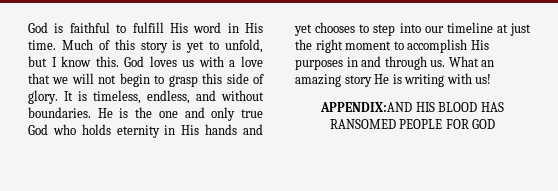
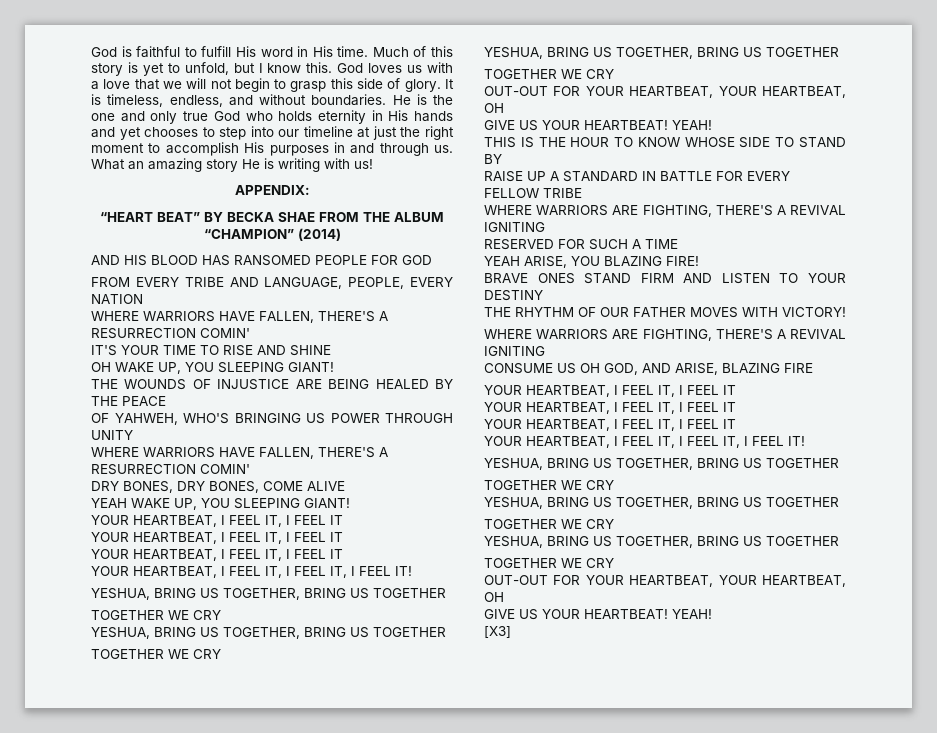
[320,102,413,112] APPENDIX:AND -> [234,185,310,195] [100,212,444,222] [203,228,341,241] [91,255,120,265] APPENDIX: // “HEART BEAT” BY BECKA SHAE FROM THE ALBUM “CHAMPION” (2014) // AND
(496, 124) none -> [91,277,453,289] [91,294,143,304] [91,311,388,323] [91,328,250,339] [91,345,331,356] [91,362,334,374] [91,379,453,390] [91,396,166,406] [91,413,453,425] [91,430,133,440] [91,447,388,459] [91,464,250,475] [91,481,345,493] [91,498,350,510] [91,515,343,527] [91,532,343,544] [91,549,343,561] [91,566,412,578] [91,588,446,600] [91,610,221,620] [91,627,446,639] [91,649,221,659] [484,47,839,59] [484,69,614,79] [484,86,846,98] [484,103,504,113] [484,120,712,131] [484,137,846,148] [484,154,502,164] [484,171,790,182] [484,188,582,198] [484,205,846,217] [484,222,545,232] [484,239,678,250] [484,256,699,268] [484,273,846,284] [484,290,543,301] [484,307,846,318] [484,329,846,341] [484,346,545,356] [484,363,813,375] [484,385,736,397] [484,402,736,414] [484,419,736,431] [484,436,805,448] [484,458,839,470] [484,480,614,490] [484,497,839,509] [484,519,614,529] [484,536,839,548] [484,558,614,568] [484,575,846,587] [484,592,504,602] [484,609,712,620] [484,626,511,638] // FROM EVERY TRIBE AND LANGUAGE, PEOPLE, EVERY NATION // WHERE WARRIORS HAVE FALLEN, THERE'S A RESURRECTION COMIN' // IT'S YOUR TIME TO RISE AND SHINE // OH WAKE UP, YOU SLEEPING GIANT! // THE WOUNDS OF INJUSTICE ARE BEING HEALED BY THE PEACE // OF YAHWEH, WHO'S BRINGING US POWER THROUGH UNITY // WHERE WARRIORS HAVE FALLEN, THERE'S A RESURRECTION COMIN' // DRY BONES, DRY BONES, COME ALIVE // YEAH WAKE UP, YOU SLEEPING GIANT! // YOUR HEARTBEAT, I FEEL IT, I FEEL IT // YOUR HEARTBEAT, I FEEL IT, I FEEL IT // YOUR HEARTBEAT, I FEEL IT, I FEEL IT // YOUR HEARTBEAT, I FEEL IT, I FEEL IT, I FEEL IT! // YESHUA, BRING US TOGETHER, BRING US TOGETHER // TOGETHER WE CRY // YESHUA, BRING US TOGETHER, BRING US TOGETHER // TOGETHER WE CRY // YESHUA, BRING US TOGETHER, BRING US TOGETHER // TOGETHER WE CRY // OUT-OUT FOR YOUR HEARTBEAT, YOUR HEARTBEAT, OH // GIVE US YOUR HEARTBEAT! YEAH! // THIS IS THE HOUR TO KNOW WHOSE SIDE TO STAND BY // RAISE UP A STANDARD IN BATTLE FOR EVERY FELLOW TRIBE // WHERE WARRIORS ARE FIGHTING, THERE'S A REVIVAL IGNITING // RESERVED FOR SUCH A TIME // YEAH ARISE, YOU BLAZING FIRE! // BRAVE ONES STAND FIRM AND LISTEN TO YOUR DESTINY // THE RHYTHM OF OUR FATHER MOVES WITH VICTORY! // WHERE WARRIORS ARE FIGHTING, THERE'S A REVIVAL IGNITING // CONSUME US OH GOD, AND ARISE, BLAZING FIRE // YOUR HEARTBEAT, I FEEL IT, I FEEL IT // YOUR HEARTBEAT, I FEEL IT, I FEEL IT // YOUR HEARTBEAT, I FEEL IT, I FEEL IT // YOUR HEARTBEAT, I FEEL IT, I FEEL IT, I FEEL IT! // YESHUA, BRING US TOGETHER, BRING US TOGETHER // TOGETHER WE CRY // YESHUA, BRING US TOGETHER, BRING US TOGETHER // TOGETHER WE CRY // YESHUA, BRING US TOGETHER, BRING US TOGETHER // TOGETHER WE CRY // OUT-OUT FOR YOUR HEARTBEAT, YOUR HEARTBEAT, OH // GIVE US YOUR HEARTBEAT! YEAH! // [X3]

